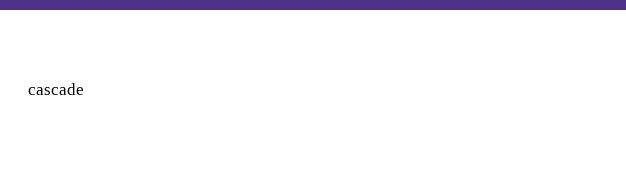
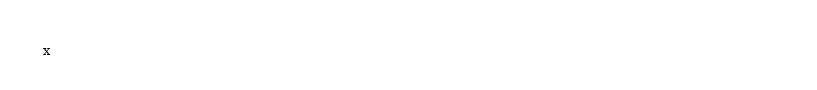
[28,83,84,95] cascade -> [43,48,51,55] x

